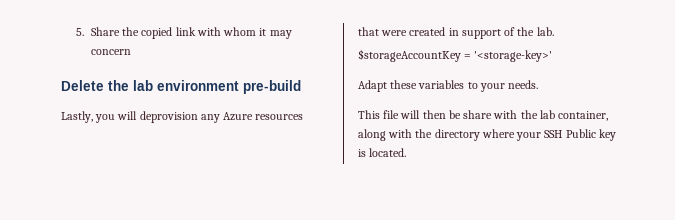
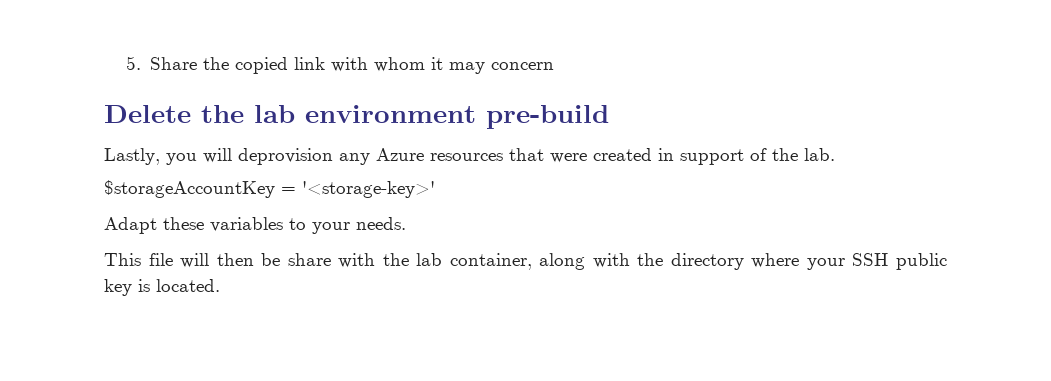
[565,129,596,138] Public -> [895,253,947,270] public

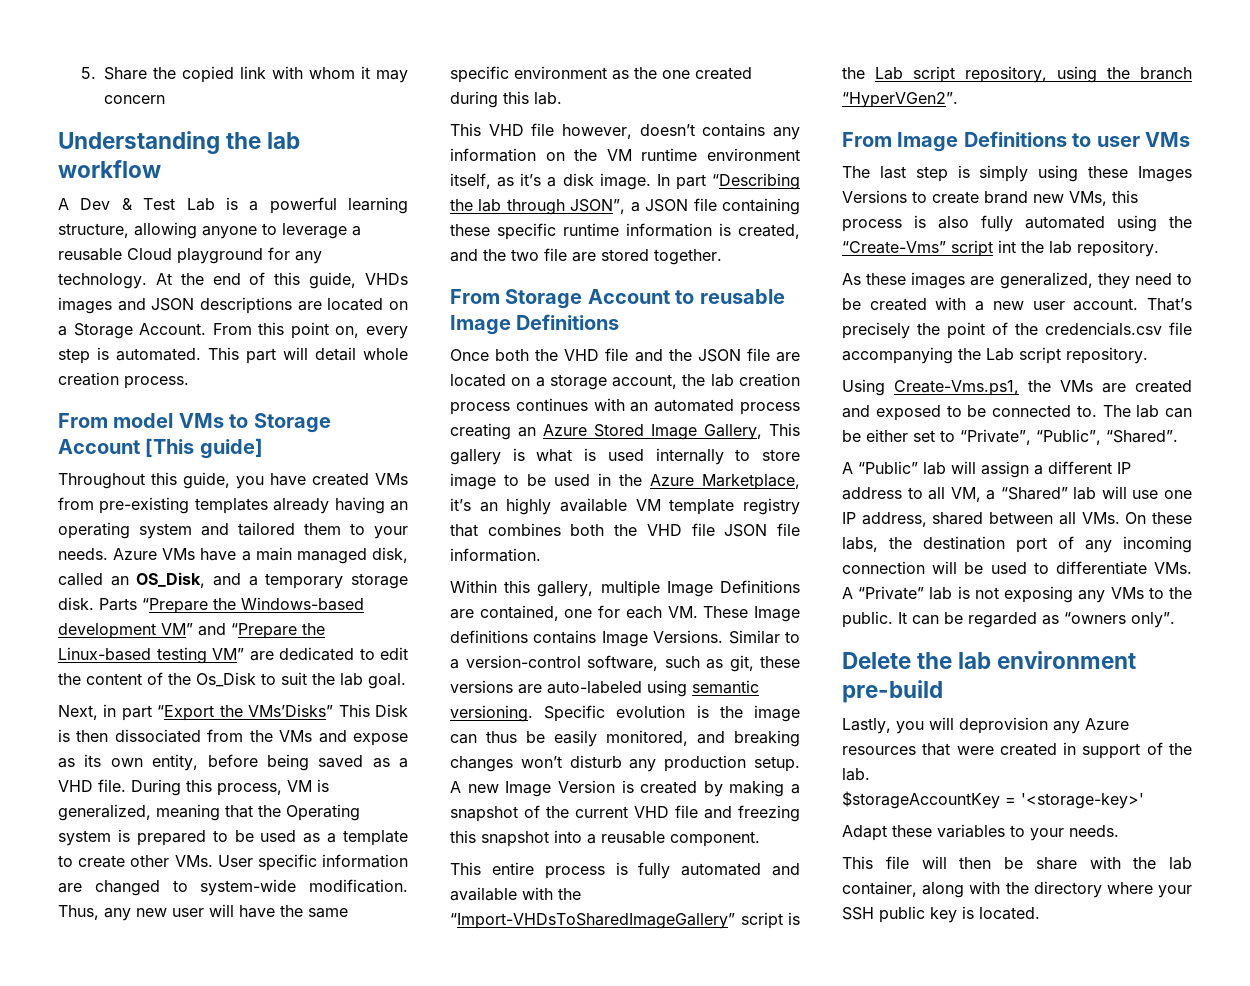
(555, 66) none -> [58,131,301,154] [58,160,161,178] [58,197,408,214] [58,222,361,239] [58,247,322,264] [58,272,408,289] [58,297,408,314] [58,322,408,339] [58,347,408,364] [58,372,189,389] [58,413,331,433] [58,438,263,459] [58,472,408,489] [58,497,408,514] [58,522,408,539] [58,547,408,564] [58,572,408,589] [58,597,364,614] [58,623,325,639] [58,647,408,664] [58,672,406,689] [58,704,408,721] [58,729,408,746] [58,754,408,771] [58,779,329,796] [58,804,360,821] [58,829,408,846] [58,854,408,871] [58,879,408,896] [58,904,348,921] [450,66,752,83] [450,91,562,108] [450,123,800,140] [450,148,800,162] [450,173,800,190] [450,198,800,215] [450,223,800,240] [450,248,722,265] [450,289,785,309] [450,314,620,335] [450,348,800,362] [450,373,800,390] [450,398,800,415] [450,423,800,440] [450,448,800,465] [450,473,800,490] [450,498,800,515] [450,523,800,537] [450,548,541,562] [450,580,800,597] [450,605,800,622] [450,630,800,647] [450,655,800,672] [450,680,759,697] [450,705,800,722] [450,730,800,747] [450,755,800,772] [450,780,800,797] [450,805,800,822] [450,830,760,847] [450,862,800,879] [450,887,581,901] [450,912,800,929] [842,66,1192,83] [842,92,958,108] [842,131,1190,152] [842,165,1192,182] [842,190,1138,206] [842,215,1192,232] [842,240,1159,257] [842,272,1192,289] [842,297,1192,311] [842,322,1192,339] [842,347,1148,364] [842,379,1192,396] [842,405,1192,421] [842,429,1178,445] [842,461,1131,478] [842,486,1192,502] [842,512,1192,527] [842,536,1192,553] [842,561,1192,575] [842,586,1192,603] [842,611,1175,628] // Understanding the lab workflow // A Dev & Test Lab is a powerful learning structure, allowing anyone to leverage a reusable Cloud playground for any technology. At the end of this guide, VHDs images and JSON descriptions are located on a Storage Account. From this point on, every step is automated. This part will detail whole creation process. // From model VMs to Storage Account [This guide] // Throughout this guide, you have created VMs from pre-existing templates already having an operating system and tailored them to your needs. Azure VMs have a main managed disk, called an OS_Disk, and a temporary storage disk. Parts “Prepare the Windows-based development VM” and “Prepare the Linux-based testing VM” are dedicated to edit the content of the Os_Disk to suit the lab goal. // Next, in part “Export the VMs’Disks” This Disk is then dissociated from the VMs and expose as its own entity, before being saved as a VHD file. During this process, VM is generalized, meaning that the Operating system is prepared to be used as a template to create other VMs. User specific information are changed to system-wide modification. Thus, any new user will have the same specific environment as the one created during this lab. // This VHD file however, doesn’t contains any information on the VM runtime environment itself, as it’s a disk image. In part “Describing the lab through JSON”, a JSON file containing these specific runtime information is created, and the two file are stored together. // From Storage Account to reusable Image Definitions // Once both the VHD file and the JSON file are located on a storage account, the lab creation process continues with an automated process creating an Azure Stored Image Gallery, This gallery is what is used internally to store image to be used in the Azure Marketplace, it’s an highly available VM template registry that combines both the VHD file JSON file information. // Within this gallery, multiple Image Definitions are contained, one for each VM. These Image definitions contains Image Versions. Similar to a version-control software, such as git, these versions are auto-labeled using semantic versioning. Specific evolution is the image can thus be easily monitored, and breaking changes won’t disturb any production setup. A new Image Version is created by making a snapshot of the current VHD file and freezing this snapshot into a reusable component. // This entire process is fully automated and available with the “Import-VHDsToSharedImageGallery” script is the Lab script repository, using the branch “HyperVGen2”. // From Image Definitions to user VMs // The last step is simply using these Images Versions to create brand new VMs, this process is also fully automated using the “Create-Vms” script int the lab repository. // As these images are generalized, they need to be created with a new user account. That’s precisely the point of the credencials.csv file accompanying the Lab script repository. // Using Create-Vms.ps1, the VMs are created and exposed to be connected to. The lab can be either set to “Private”, “Public”, “Shared”. // A “Public” lab will assign a different IP address to all VM, a “Shared” lab will use one IP address, shared between all VMs. On these labs, the destination port of any incoming connection will be used to differentiate VMs. A “Private” lab is not exposing any VMs to the public. It can be regarded as “owners only”.

